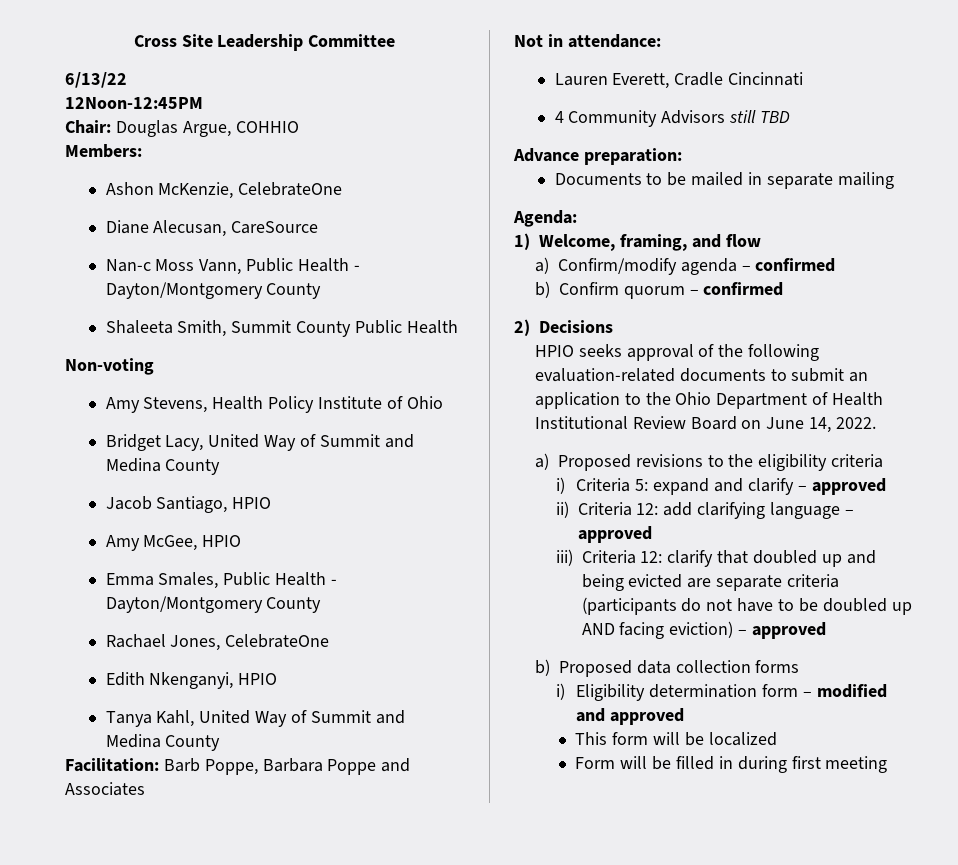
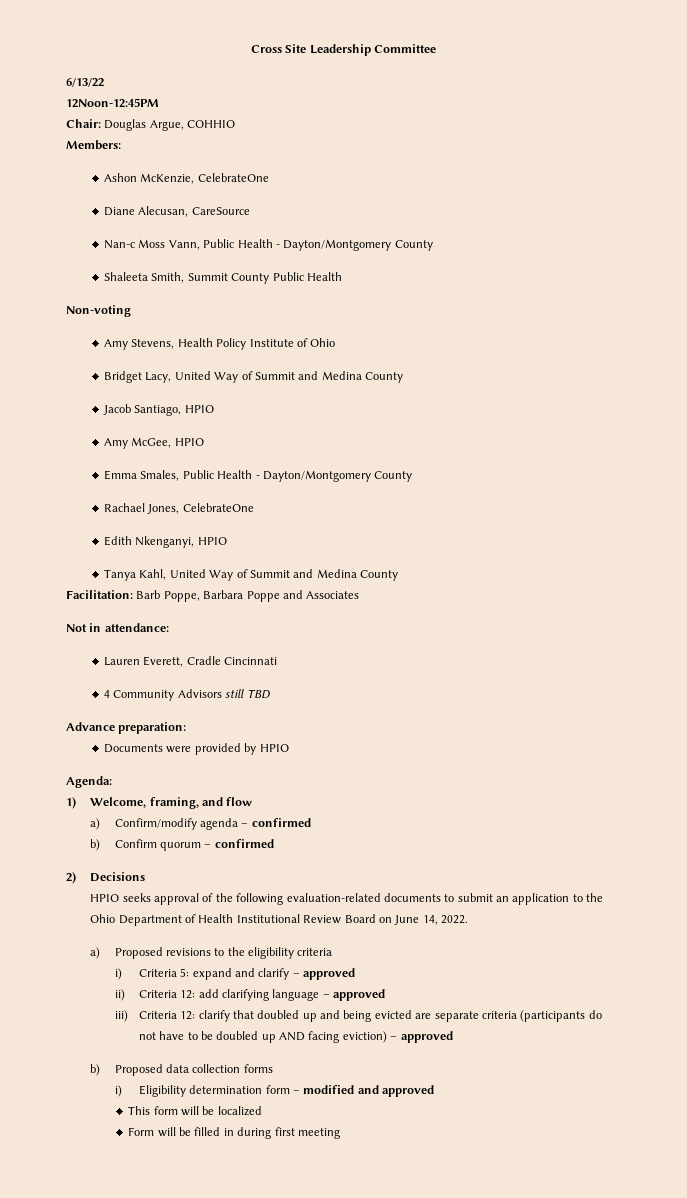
[646,172,894,189] to be mailed in separate mailing -> [166,743,289,755] were provided by HPIO

